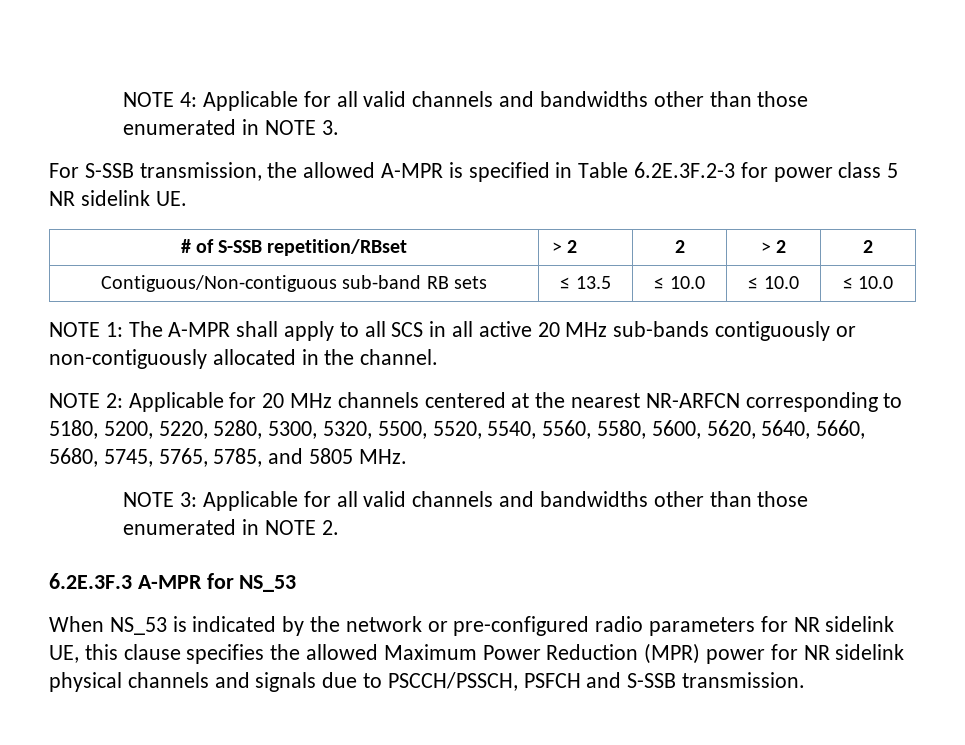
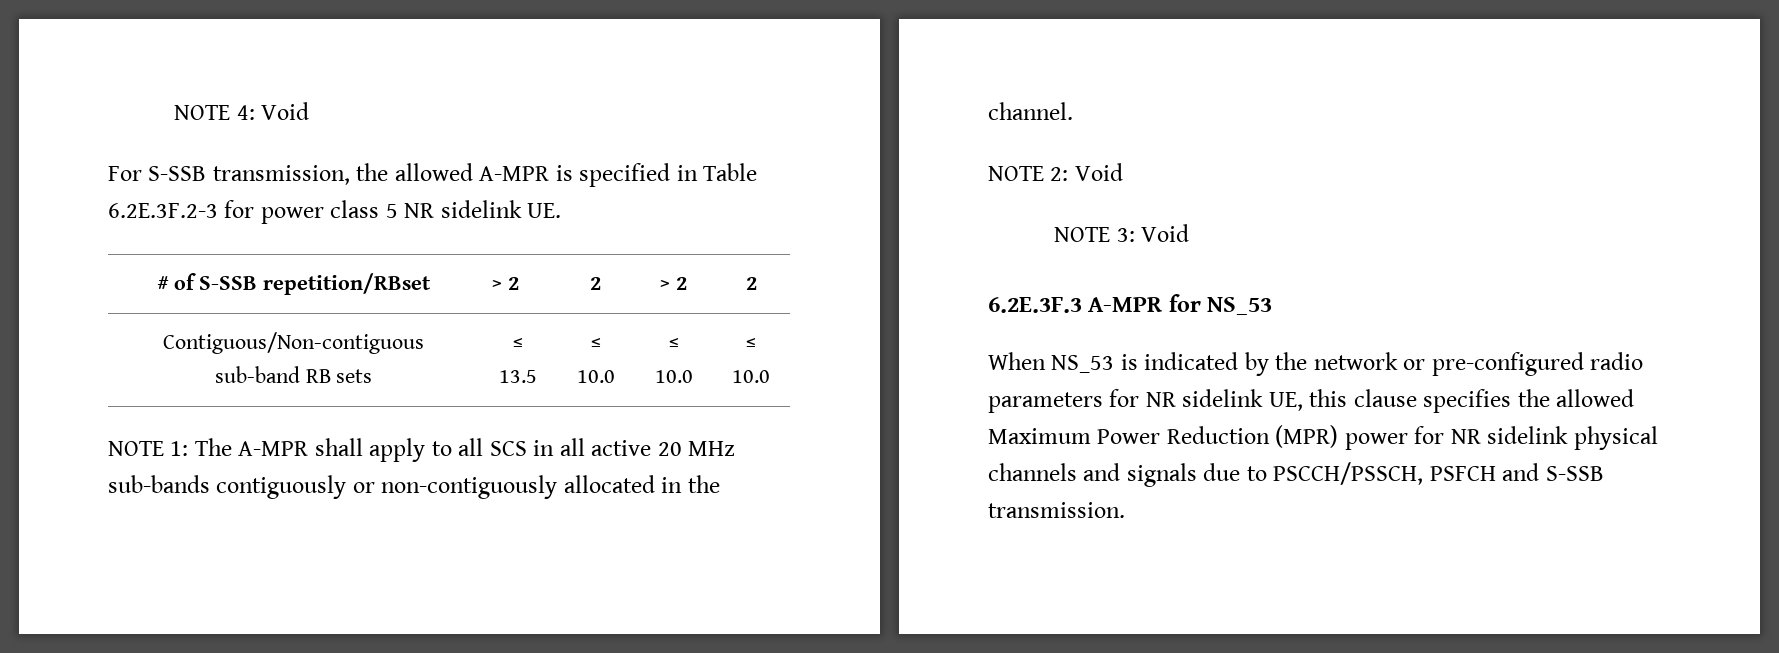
[203,91,809,111] [123,119,339,135] Applicable for all valid channels and bandwidths other than those enumerated in NOTE 3. -> [261,102,310,120] Void
[128,392,903,412] [49,420,866,439] [49,448,407,467] [123,491,809,511] [123,519,339,535] Applicable for 20 MHz channels centered at the nearest NR-ARFCN corresponding to 5180, 5200, 5220, 5280, 5300, 5320, 5500, 5520, 5540, 5560, 5580, 5600, 5620, 5640, 5660, 5680, 5745, 5765, 5785, and 5805 MHz. // NOTE 3: Applicable for all valid channels and bandwidths other than those enumerated in NOTE 2. -> [1074,163,1123,181] [1054,224,1190,242] Void // NOTE 3: Void

